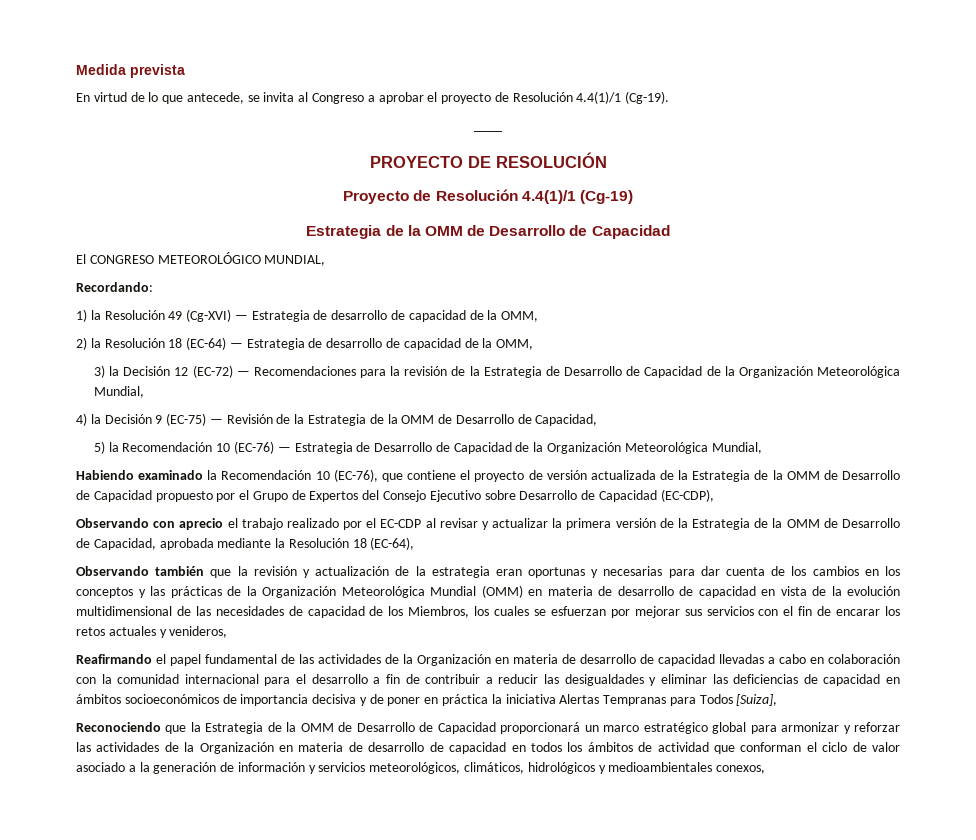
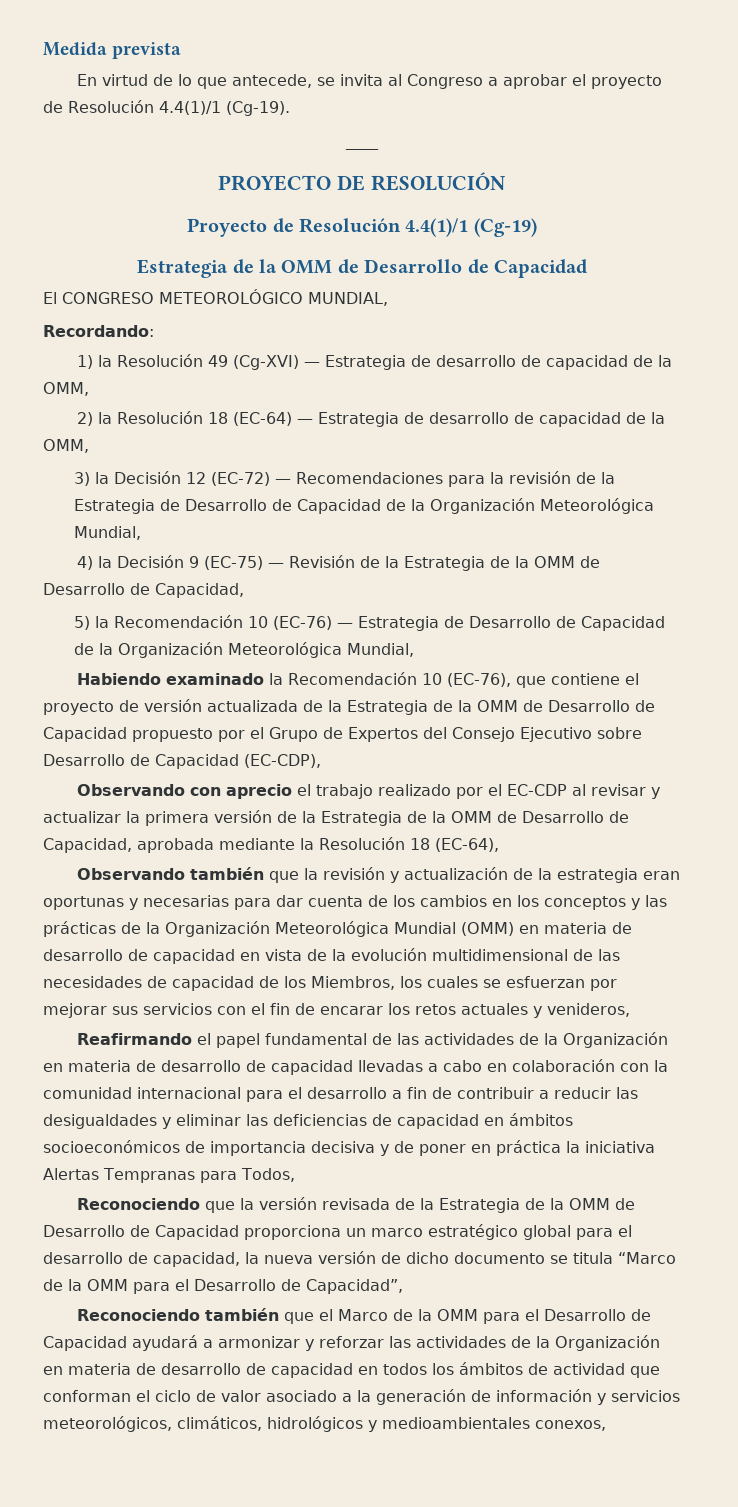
[699,694,778,706] Todos [Suiza], -> [240,1168,295,1182] Todos,
[205,722,581,734] Estrategia de la OMM de Desarrollo de Capacidad proporcionará -> [258,1197,635,1213] [43,1225,341,1240] versión revisada de la Estrategia de la OMM de Desarrollo de Capacidad proporciona
(777, 729) none -> [618,1225,632,1237] [43,1251,676,1267] [43,1279,403,1294] [76,1308,651,1324] [43,1335,213,1351] el desarrollo de capacidad, la nueva versión de dicho documento se titula “Marco de la OMM para el Desarrollo de Capacidad”, // Reconociendo también que el Marco de la OMM para el Desarrollo de Capacidad ayudará a

